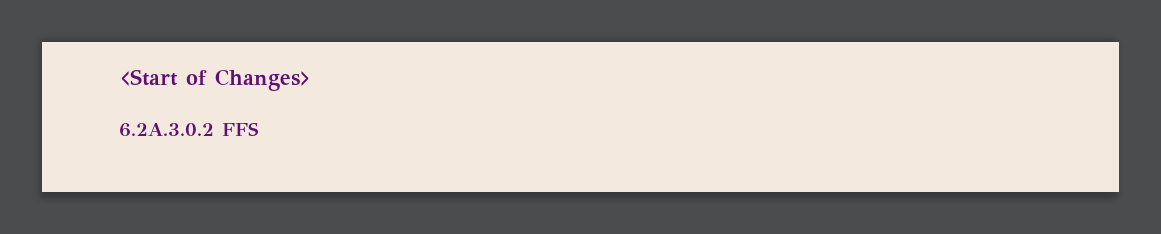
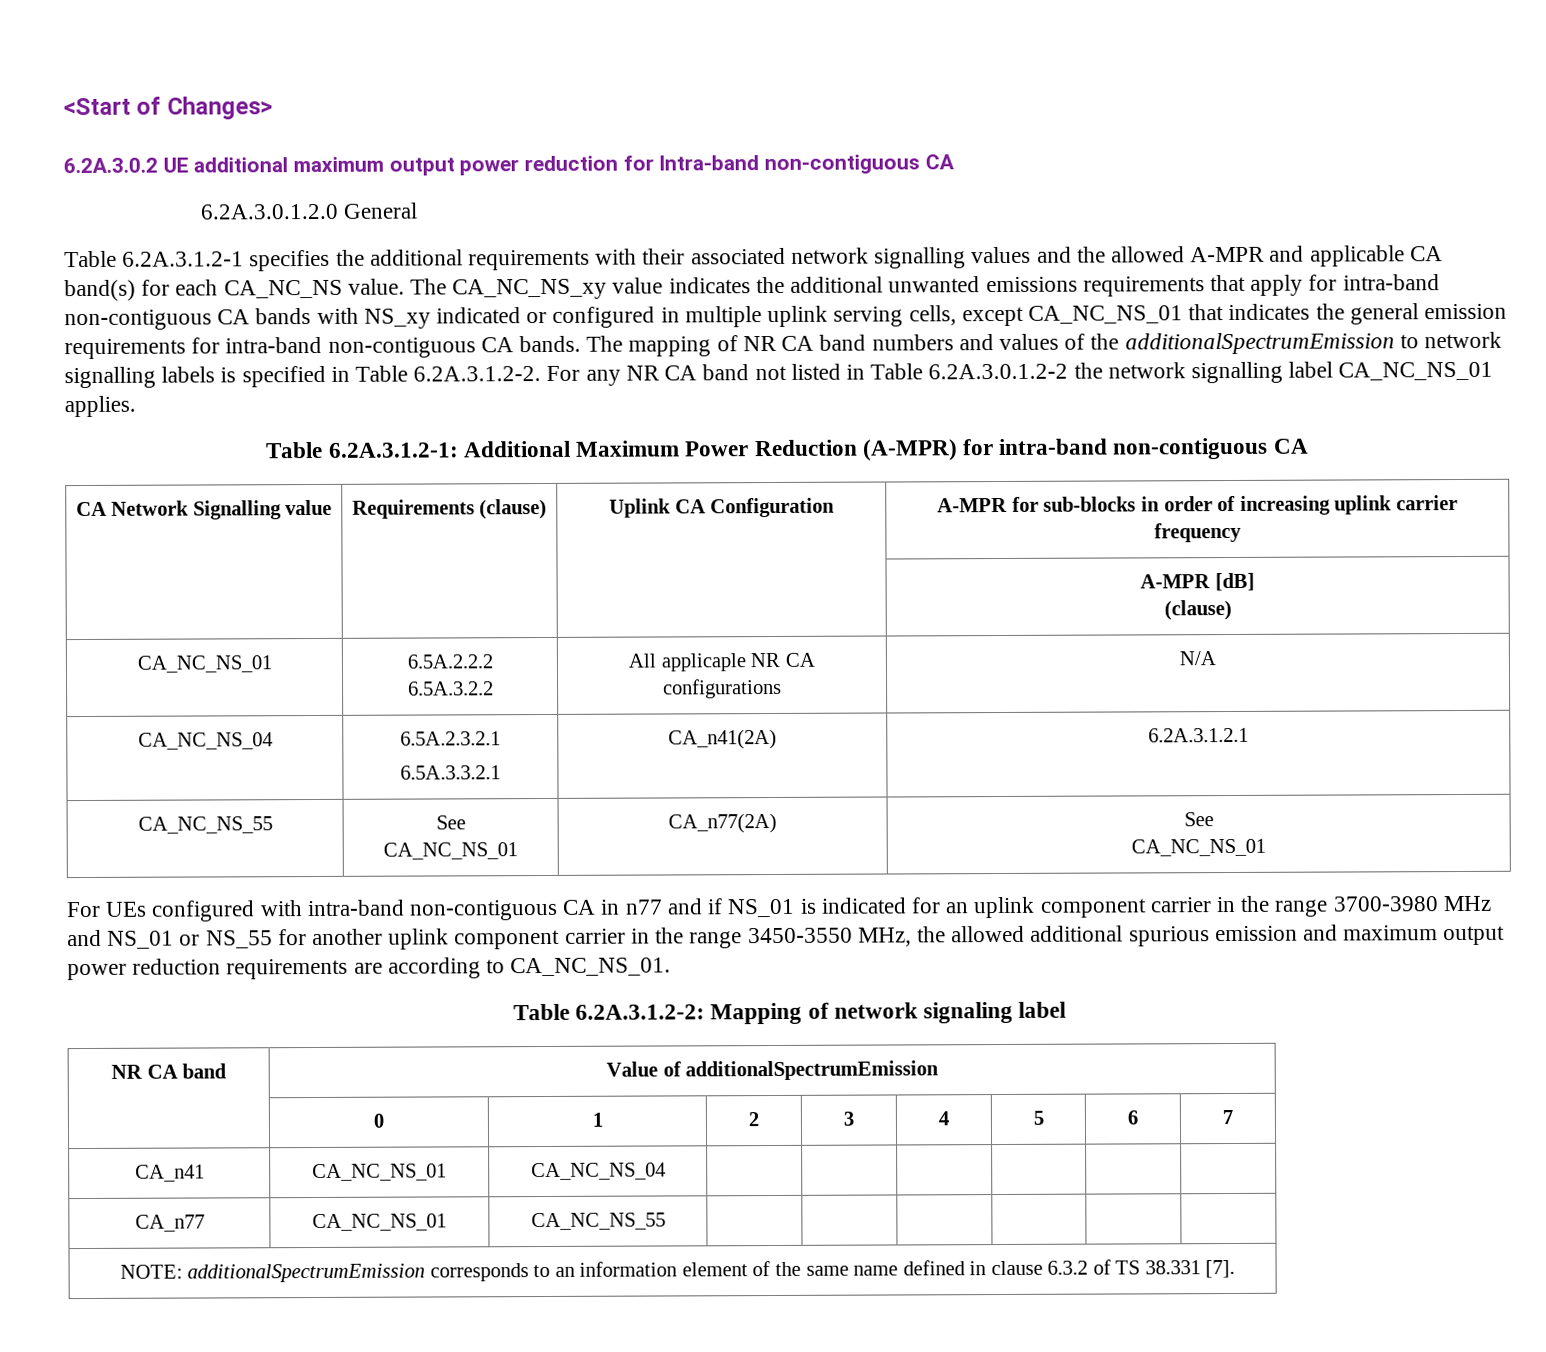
[222,122,259,136] FFS -> [162,154,955,176] [199,202,419,220] [64,245,1443,272] [64,274,1440,302] [64,303,1507,331] [64,331,1502,360] [64,361,1494,389] [64,395,136,418] [265,437,1309,461] [75,499,333,520] [351,498,548,520] [608,497,836,518] [937,495,1458,515] [1154,522,1242,543] [1140,572,1255,592] [1163,599,1232,621] [136,655,272,673] [406,654,493,669] [407,681,494,696] [628,652,815,672] [663,678,782,699] [1179,651,1216,666] [137,732,273,750] [400,731,501,746] [400,765,501,780] [668,728,777,750] [1148,727,1249,743] [137,816,273,834] [435,815,466,830] [383,842,518,860] [668,812,777,834] [1183,812,1214,827] [1131,838,1266,857] [66,895,1492,922] [67,924,1506,950] [67,957,672,981] [512,1001,1067,1025] [110,1063,228,1079] [605,1060,940,1081] [373,1113,384,1128] [591,1112,603,1127] [748,1112,759,1127] [843,1111,854,1126] [938,1111,949,1126] [1032,1110,1044,1125] [1127,1110,1138,1125] [1222,1109,1233,1125] [134,1164,205,1182] [312,1163,447,1182] [530,1162,666,1181] [134,1214,205,1232] [312,1213,447,1232] [530,1212,666,1231] [119,1259,1236,1283] UE additional maximum output power reduction for Intra-band non-contiguous CA // 6.2A.3.0.1.2.0 General // Table 6.2A.3.1.2-1 specifies the additional requirements with their associated network signalling values and the allowed A-MPR and applicable CA band(s) for each CA_NC_NS value. The CA_NC_NS_xy value indicates the additional unwanted emissions requirements that apply for intra-band non-contiguous CA bands with NS_xy indicated or configured in multiple uplink serving cells, except CA_NC_NS_01 that indicates the general emission requirements for intra-band non-contiguous CA bands. The mapping of NR CA band numbers and values of the additionalSpectrumEmission to network signalling labels is specified in Table 6.2A.3.1.2-2. For any NR CA band not listed in Table 6.2A.3.0.1.2-2 the network signalling label CA_NC_NS_01 applies. // Table 6.2A.3.1.2-1: Additional Maximum Power Reduction (A-MPR) for intra-band non-contiguous CA // CA Network Signalling value | Requirements (clause) | Uplink CA Configuration | A-MPR for sub-blocks in order of increasing uplink carrier frequency // | | | A-MPR [dB] // (clause) // CA_NC_NS_01 | 6.5A.2.2.2 // 6.5A.3.2.2 | All applicaple NR CA configurations | N/A // CA_NC_NS_04 | 6.5A.2.3.2.1 // 6.5A.3.3.2.1 | CA_n41(2A) | 6.2A.3.1.2.1 // CA_NC_NS_55 | See // CA_NC_NS_01 | CA_n77(2A) | See // CA_NC_NS_01 // For UEs configured with intra-band non-contiguous CA in n77 and if NS_01 is indicated for an uplink component carrier in the range 3700-3980 MHz and NS_01 or NS_55 for another uplink component carrier in the range 3450-3550 MHz, the allowed additional spurious emission and maximum output power reduction requirements are according to CA_NC_NS_01. // Table 6.2A.3.1.2-2: Mapping of network signaling label // NR CA band | Value of additionalSpectrumEmission // | 0 | 1 | 2 | 3 | 4 | 5 | 6 | 7 // CA_n41 | CA_NC_NS_01 | CA_NC_NS_04 | | | | | | // CA_n77 | CA_NC_NS_01 | CA_NC_NS_55 | | | | | | // NOTE: additionalSpectrumEmission corresponds to an information element of the same name defined in clause 6.3.2 of TS 38.331 [7].

